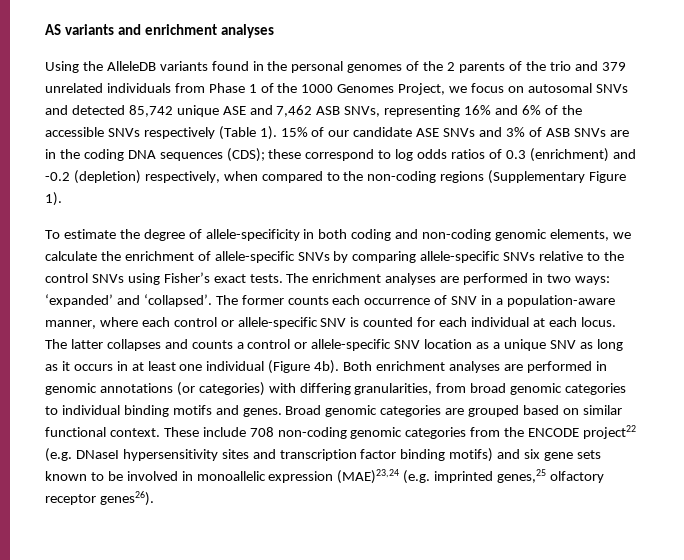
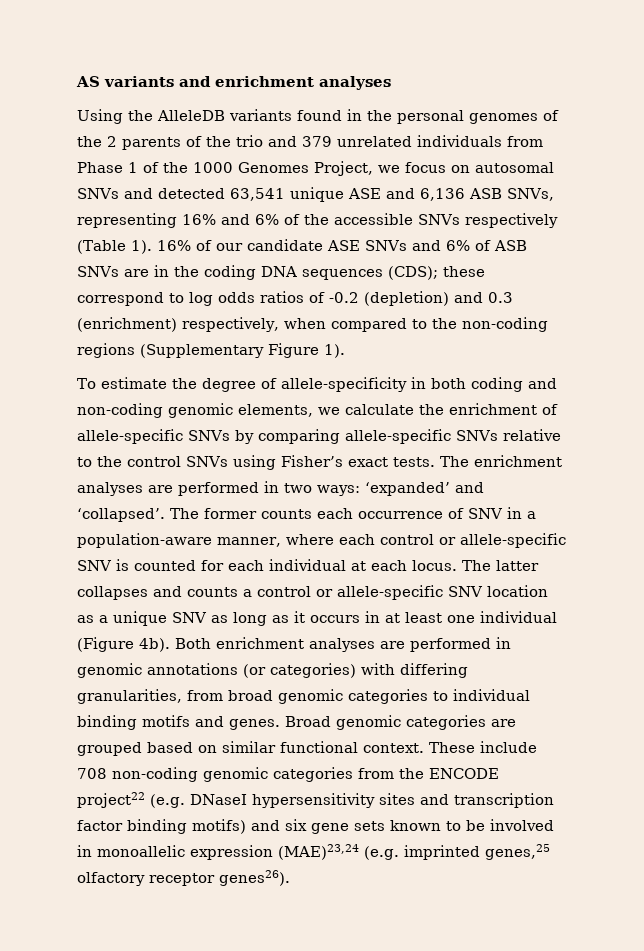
[128,105,173,117] 85,742 -> [230,188,285,201] 63,541
[276,105,313,117] 7,462 -> [420,188,465,201] 6,136
[280,127,308,137] 15% -> [156,240,191,251] 16%
[505,127,525,137] 3% -> [445,240,470,251] 6%
[505,148,636,162] [45,170,141,184] 0.3 (enrichment) and -0.2 (depletion) -> [329,291,513,306] [77,317,177,332] -0.2 (depletion) and 0.3 (enrichment)

